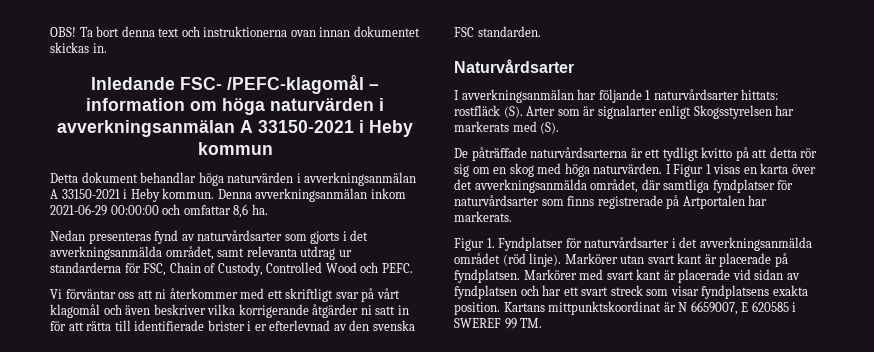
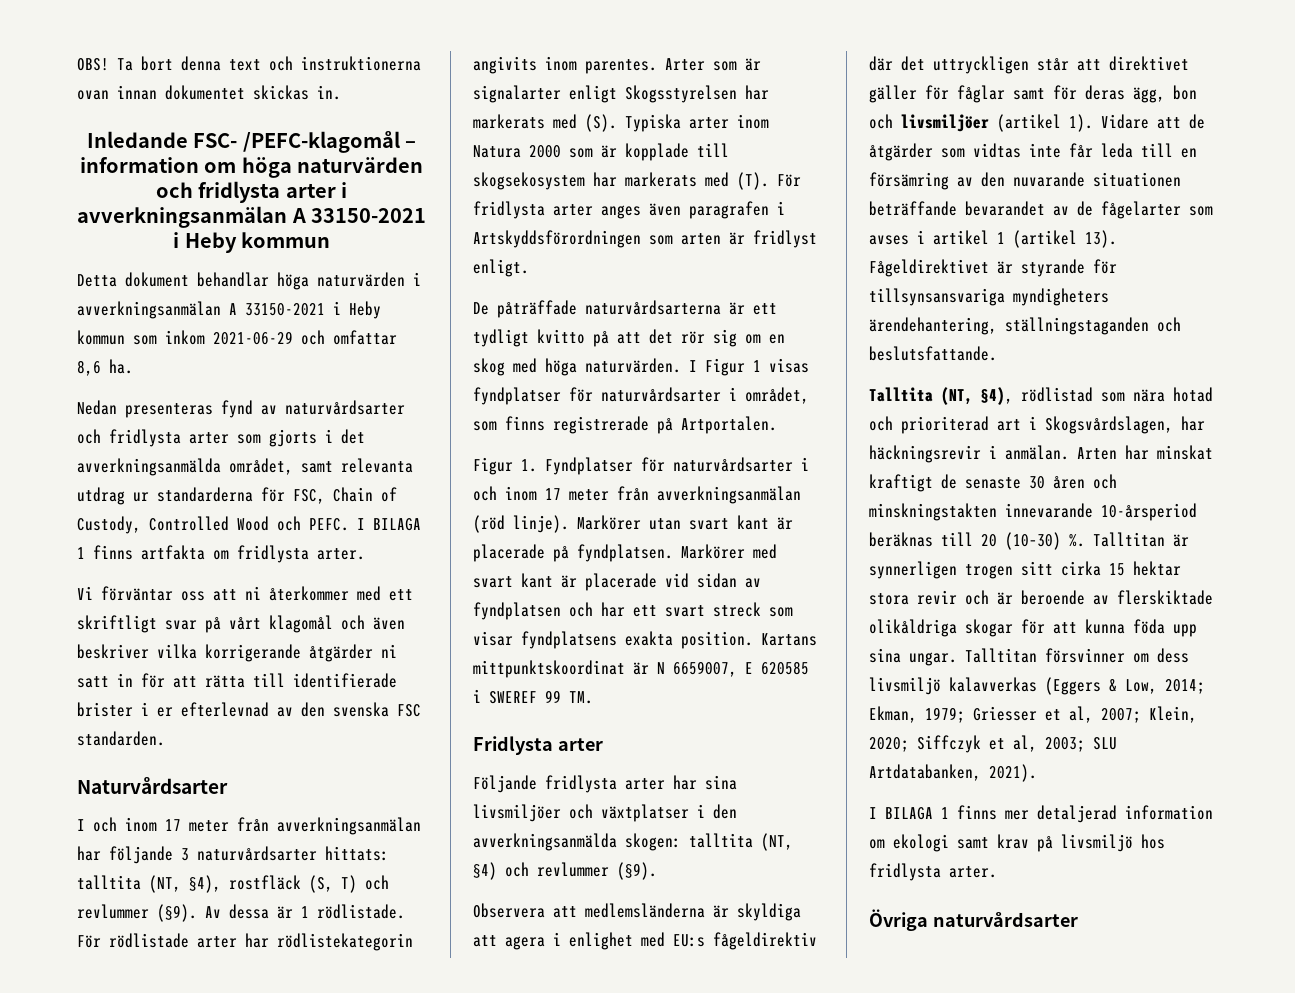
(374, 104) none -> [155,181,336,203] och fridlysta arter
[162,188,368,202] kommun. Denna avverkningsanmälan -> [77,330,157,345] kommun som
[110,205,159,215] 00:00:00 -> (293, 338) none
(283, 235) none -> [77,429,229,447] och fridlysta arter
(413, 268) none -> [357,518,421,531] [77,545,365,563] I BILAGA 1 finns artfakta om fridlysta arter.
(459, 95) none -> [93,817,269,832] och inom 17 meter från
[645,90,651,100] 1 -> [181,848,189,861] 3
[454,105,523,118] rostfläck (S). -> [77,875,389,893] [77,904,405,922] [77,933,413,951] [473,56,657,74] talltita (NT, §4), rostfläck (S, T) och revlummer (§9). Av dessa är 1 rödlistade. För rödlistade arter har rödlistekategorin angivits inom parentes.
(560, 128) none -> [625,114,769,132] [473,143,729,161] [473,172,801,190] [473,201,785,219] [473,230,817,248] [473,259,529,277] Typiska arter inom Natura 2000 som är kopplade till skogsekosystem har markerats med (T). För fridlysta arter anges även paragrafen i Artskyddsförordningen som arten är fridlyst enligt.
[769,147,797,158] detta -> [649,329,673,344] det
[743,163,816,174] [454,179,710,193] en karta över det avverkningsanmälda området, där samtliga -> (809, 365) none
(539, 200) none -> [729,387,809,404] i området,
[682,195,768,209] [454,211,512,222] Artportalen har markerats. -> [681,416,777,434] Artportalen.
[679,237,812,251] [454,253,500,264] det avverkningsanmälda området -> [473,486,801,504] och inom 17 meter från avverkningsanmälan
(543, 323) none -> [473,736,603,755] [473,775,737,793] [473,804,737,822] [473,833,793,851] [473,862,657,880] [473,903,801,921] [473,932,817,950] [869,56,1189,74] [869,85,1197,103] [869,114,1205,132] [869,143,1197,161] [869,172,1181,190] [869,201,1213,219] [869,230,1117,248] [869,259,1117,277] [869,288,1109,306] [869,317,1181,335] [869,346,997,361] [869,387,1213,405] [869,416,1205,434] [869,445,1213,463] [869,474,1117,492] [869,503,1197,521] [869,532,1189,550] [869,561,1181,579] [869,590,1213,605] [869,619,1197,637] [869,648,1189,666] [869,677,1205,695] [869,706,1197,723] [869,735,1117,753] [869,764,1037,782] [869,805,1213,823] [869,834,1165,852] [869,863,997,881] [869,909,1078,931] // Fridlysta arter // Följande fridlysta arter har sina livsmiljöer och växtplatser i den avverkningsanmälda skogen: talltita (NT, §4) och revlummer (§9). // Observera att medlemsländerna är skyldiga att agera i enlighet med EU:s fågeldirektiv där det uttryckligen står att direktivet gäller för fåglar samt för deras ägg, bon och livsmiljöer (artikel 1). Vidare att de åtgärder som vidtas inte får leda till en försämring av den nuvarande situationen beträffande bevarandet av de fågelarter som avses i artikel 1 (artikel 13). Fågeldirektivet är styrande för tillsynsansvariga myndigheters ärendehantering, ställningstaganden och beslutsfattande. // Talltita (NT, §4), rödlistad som nära hotad och prioriterad art i Skogsvårdslagen, har häckningsrevir i anmälan. Arten har minskat kraftigt de senaste 30 åren och minskningstakten innevarande 10-årsperiod beräknas till 20 (10–30) %. Talltitan är synnerligen trogen sitt cirka 15 hektar stora revir och är beroende av flerskiktade olikåldriga skogar för att kunna föda upp sina ungar. Talltitan försvinner om dess livsmiljö kalavverkas (Eggers & Low, 2014; Ekman, 1979; Griesser et al, 2007; Klein, 2020; Siffczyk et al, 2003; SLU Artdatabanken, 2021). // I BILAGA 1 finns mer detaljerad information om ekologi samt krav på livsmiljö hos fridlysta arter. // Övriga naturvårdsarter

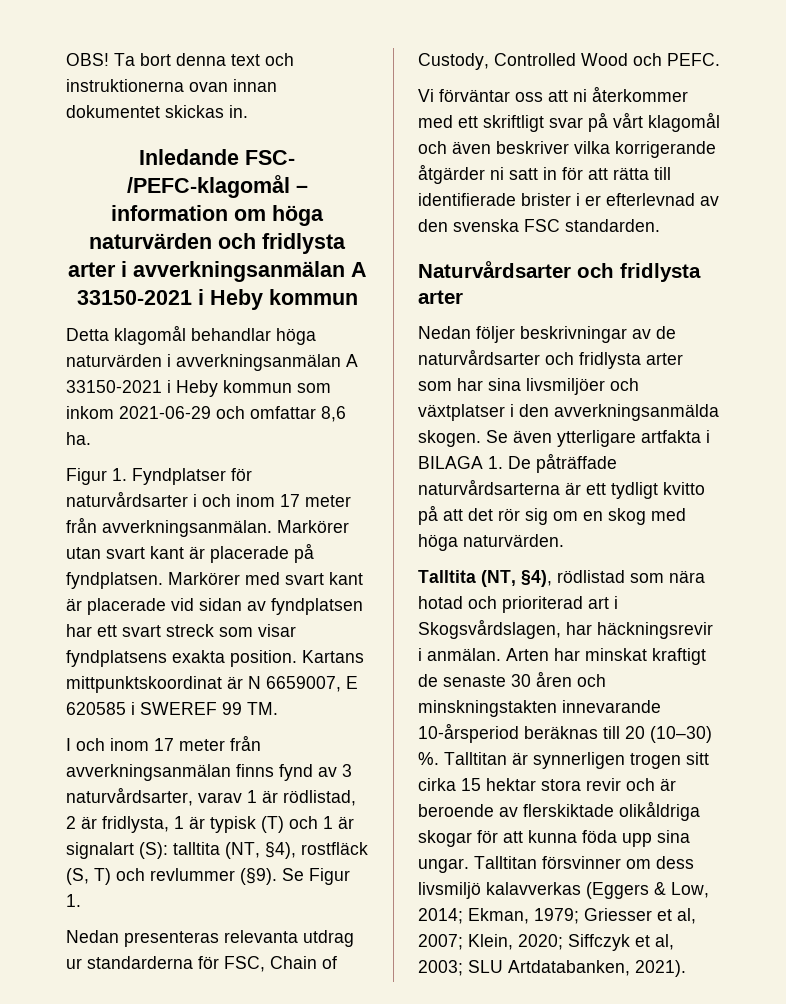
[125,272,189,287] dokument -> [114,325,186,345] klagomål
[77,400,405,418] [77,429,365,447] [77,458,333,476] Nedan presenteras fynd av naturvårdsarter och fridlysta arter som gjorts i det avverkningsanmälda området, samt -> [66,468,252,485] [66,491,351,507] [66,517,349,537] [66,543,314,563] [66,572,363,589] [66,598,363,615] [66,624,296,637] [66,650,364,667] [66,676,358,693] [66,702,278,715] [66,735,261,751] [66,764,352,781] [66,787,356,806] [66,816,354,833] [66,842,368,859] [66,868,350,885] [66,894,81,907] [66,930,219,947] Figur 1. Fyndplatser för naturvårdsarter i och inom 17 meter från avverkningsanmälan. Markörer utan svart kant är placerade på fyndplatsen. Markörer med svart kant är placerade vid sidan av fyndplatsen har ett svart streck som visar fyndplatsens exakta position. Kartans mittpunktskoordinat är N 6659007, E 620585 i SWEREF 99 TM. // I och inom 17 meter från avverkningsanmälan finns fynd av 3 naturvårdsarter, varav 1 är rödlistad, 2 är fridlysta, 1 är typisk (T) och 1 är signalart (S): talltita (NT, §4), rostfläck (S, T) och revlummer (§9). Se Figur 1. // Nedan presenteras
[357,518,421,531] [77,545,365,563] I BILAGA 1 finns artfakta om fridlysta arter. -> (720, 59) none
[77,817,421,835] [77,846,389,864] [77,875,389,893] [77,904,405,922] [77,933,413,951] [473,56,761,74] [473,85,769,103] [473,114,769,132] [473,143,729,161] [473,172,801,190] [473,201,785,219] [473,230,817,248] [473,259,529,277] // I och inom 17 meter från avverkningsanmälan har följande 3 naturvårdsarter hittats: talltita (NT, §4), rostfläck (S, T) och revlummer (§9). Av dessa är 1 rödlistade. För rödlistade arter har rödlistekategorin angivits inom parentes. Arter som är signalarter enligt Skogsstyrelsen har markerats med (S). Typiska arter inom Natura 2000 som är kopplade till skogsekosystem har markerats med (T). För fridlysta arter anges även paragrafen i Artskyddsförordningen som arten är fridlyst enligt. // -> [577,263,701,282] [418,290,463,304] [418,326,676,343] [418,349,683,369] [418,378,639,395] [418,404,719,421] [418,430,710,447] [418,456,503,469] och fridlysta arter // Nedan följer beskrivningar av de naturvårdsarter och fridlysta arter som har sina livsmiljöer och växtplatser i den avverkningsanmälda skogen. Se även ytterligare artfakta i BILAGA 1.
[689,358,809,376] [473,387,809,405] [473,416,777,434] [473,457,809,475] [473,486,801,504] [473,515,793,533] [473,544,777,562] [473,573,761,591] [473,602,793,620] [473,631,817,649] [473,660,809,678] [473,689,593,704] [473,736,603,755] [473,775,737,793] [473,804,737,822] [473,833,793,851] [473,862,657,880] [473,903,801,921] [473,932,817,950] [869,56,1189,74] [869,85,1197,103] [869,114,1205,132] [869,143,1197,161] [869,172,1181,190] [869,201,1213,219] [869,230,1117,248] [869,259,1117,277] [869,288,1109,306] [869,317,1181,335] [869,346,997,361] I Figur 1 visas fyndplatser för naturvårdsarter i området, som finns registrerade på Artportalen. // Figur 1. Fyndplatser för naturvårdsarter i och inom 17 meter från avverkningsanmälan (röd linje). Markörer utan svart kant är placerade på fyndplatsen. Markörer med svart kant är placerade vid sidan av fyndplatsen och har ett svart streck som visar fyndplatsens exakta position. Kartans mittpunktskoordinat är N 6659007, E 620585 i SWEREF 99 TM. // Fridlysta arter // Följande fridlysta arter har sina livsmiljöer och växtplatser i den avverkningsanmälda skogen: talltita (NT, §4) och revlummer (§9). // Observera att medlemsländerna är skyldiga att agera i enlighet med EU:s fågeldirektiv där det uttryckligen står att direktivet gäller för fåglar samt för deras ägg, bon och livsmiljöer (artikel 1). Vidare att de åtgärder som vidtas inte får leda till en försämring av den nuvarande situationen beträffande bevarandet av de fågelarter som avses i artikel 1 (artikel 13). Fågeldirektivet är styrande för tillsynsansvariga myndigheters ärendehantering, ställningstaganden och beslutsfattande. -> (564, 540) none
[869,805,1213,823] [869,834,1165,852] [869,863,997,881] [869,909,1078,931] // I BILAGA 1 finns mer detaljerad information om ekologi samt krav på livsmiljö hos fridlysta arter. // Övriga naturvårdsarter -> (686, 968) none

